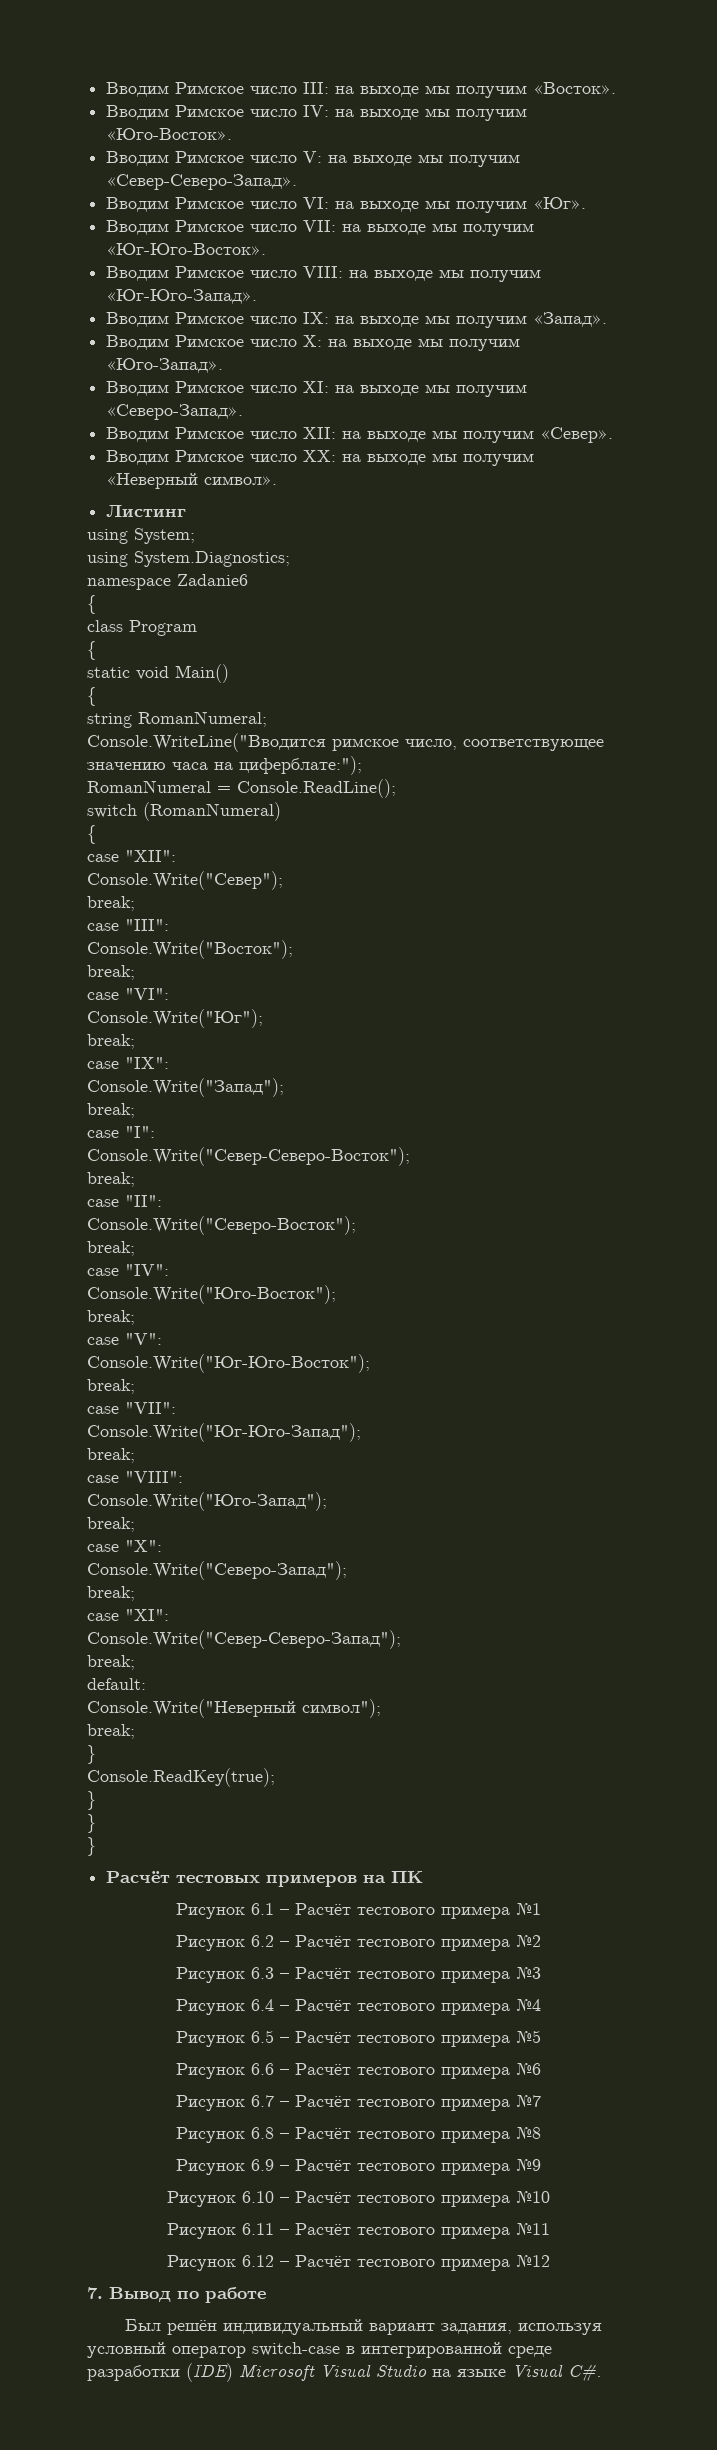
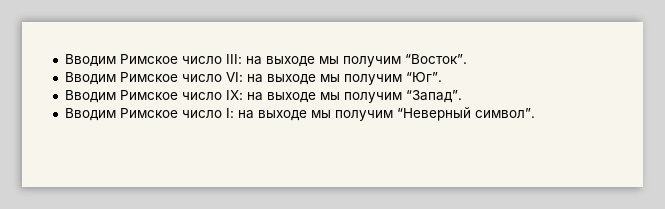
[533,82,617,94] [106,105,528,121] [106,128,233,140] [106,151,521,167] [106,174,298,190] «Восток». // Вводим Римское число IV: на выходе мы получим «Юго-Восток». // Вводим Римское число V: на выходе мы получим «Север-Северо-Запад». -> [404,54,467,64] “Восток”.
[533,197,587,209] [106,220,535,236] [106,243,267,255] [106,266,542,282] [106,289,258,304] «Юг». // Вводим Римское число VII: на выходе мы получим «Юг-Юго-Восток». // Вводим Римское число VIII: на выходе мы получим «Юг-Юго-Запад». -> [405,72,442,82] “Юг”.
[533,312,608,327] [106,335,521,351] [106,358,224,373] [106,381,528,397] [106,404,244,420] [106,427,614,443] [106,450,535,466] [106,473,278,489] [106,505,187,518] [87,528,195,544] [87,551,290,567] [87,574,248,590] [87,595,96,614] [87,620,197,636] [87,641,96,660] [87,664,229,683] [87,687,96,706] [87,711,267,728] [87,733,604,752] [87,756,362,775] [87,779,396,798] [87,802,281,821] [87,825,96,844] [87,850,176,862] [87,871,283,890] [87,896,135,911] [87,919,169,931] [87,940,293,959] [87,965,135,980] [87,988,169,1000] [87,1009,263,1028] [87,1034,135,1049] [87,1057,169,1069] [87,1078,284,1097] [87,1103,135,1118] [87,1126,155,1138] [87,1147,410,1166] [87,1172,135,1187] [87,1195,162,1207] [87,1216,356,1235] [87,1241,135,1256] [87,1264,169,1276] [87,1285,336,1304] [87,1310,135,1325] [87,1333,162,1345] [87,1354,370,1373] [87,1379,135,1394] [87,1402,176,1414] [87,1423,361,1442] [87,1448,135,1463] [87,1471,183,1483] [87,1492,327,1511] [87,1517,135,1532] [87,1540,162,1552] [87,1561,347,1580] [87,1586,135,1601] [87,1609,169,1621] [87,1630,401,1649] [87,1655,135,1670] [87,1678,146,1690] [87,1699,381,1718] [87,1724,135,1739] [87,1745,96,1764] [87,1768,275,1787] [87,1791,96,1810] [87,1814,96,1833] [87,1837,96,1856] [106,1871,424,1887] [176,1903,541,1919] [176,1935,541,1951] [176,1967,541,1983] [176,1999,541,2015] [176,2030,541,2047] [176,2063,541,2079] [176,2095,541,2111] [176,2127,541,2143] [176,2159,541,2175] [167,2191,550,2207] [167,2223,550,2239] [167,2255,550,2271] [87,2287,266,2303] [125,2319,603,2335] [87,2342,552,2358] [87,2363,602,2382] «Запад». // Вводим Римское число X: на выходе мы получим «Юго-Запад». // Вводим Римское число XI: на выходе мы получим «Северо-Запад». // Вводим Римское число XII: на выходе мы получим «Север». // Вводим Римское число XX: на выходе мы получим «Неверный символ». // Листинг // using System; // using System.Diagnostics; // namespace Zadanie6 // { // class Program // { // static void Main() // { // string RomanNumeral; // Console.WriteLine("Вводится римское число, соответствующее значению часа на циферблате:"); // RomanNumeral = Console.ReadLine(); // switch (RomanNumeral) // { // case "XII": // Console.Write("Север"); // break; // case "III": // Console.Write("Восток"); // break; // case "VI": // Console.Write("Юг"); // break; // case "IX": // Console.Write("Запад"); // break; // case "I": // Console.Write("Север-Северо-Восток"); // break; // case "II": // Console.Write("Северо-Восток"); // break; // case "IV": // Console.Write("Юго-Восток"); // break; // case "V": // Console.Write("Юг-Юго-Восток"); // break; // case "VII": // Console.Write("Юг-Юго-Запад"); // break; // case "VIII": // Console.Write("Юго-Запад"); // break; // case "X": // Console.Write("Северо-Запад"); // break; // case "XI": // Console.Write("Север-Северо-Запад"); // break; // default: // Console.Write("Неверный символ"); // break; // } // Console.ReadKey(true); // } // } // } // Расчёт тестовых примеров на ПК // Рисунок 6.1 – Расчёт тестового примера №1 // Рисунок 6.2 – Расчёт тестового примера №2 // Рисунок 6.3 – Расчёт тестового примера №3 // Рисунок 6.4 – Расчёт тестового примера №4 // Рисунок 6.5 – Расчёт тестового примера №5 // Рисунок 6.6 – Расчёт тестового примера №6 // Рисунок 6.7 – Расчёт тестового примера №7 // Рисунок 6.8 – Расчёт тестового примера №8 // Рисунок 6.9 – Расчёт тестового примера №9 // Рисунок 6.10 – Расчёт тестового примера №10 // Рисунок 6.11 – Расчёт тестового примера №11 // Рисунок 6.12 – Расчёт тестового примера №12 // 7. Вывод по работе // Был решён индивидуальный вариант задания, используя условный оператор switch-case в интегрированной среде разработки (IDE) Microsoft Visual Studio на языке Visual C#. -> [405,90,462,103] [64,107,535,121] “Запад”. // Вводим Римское число I: на выходе мы получим “Неверный символ”.

